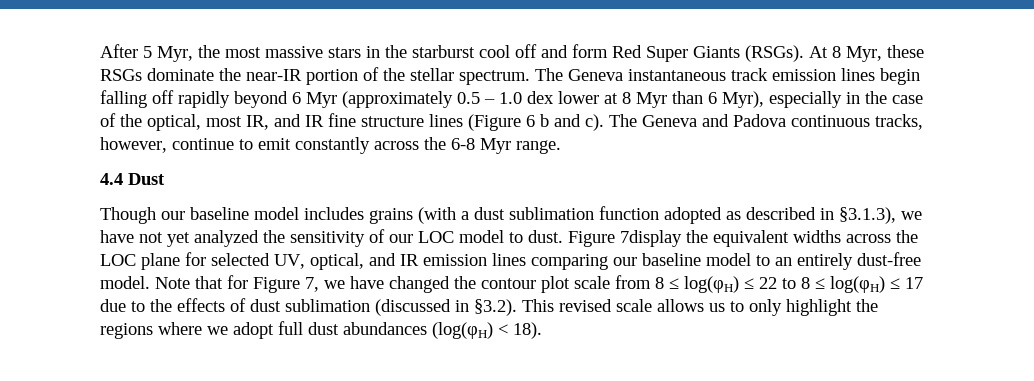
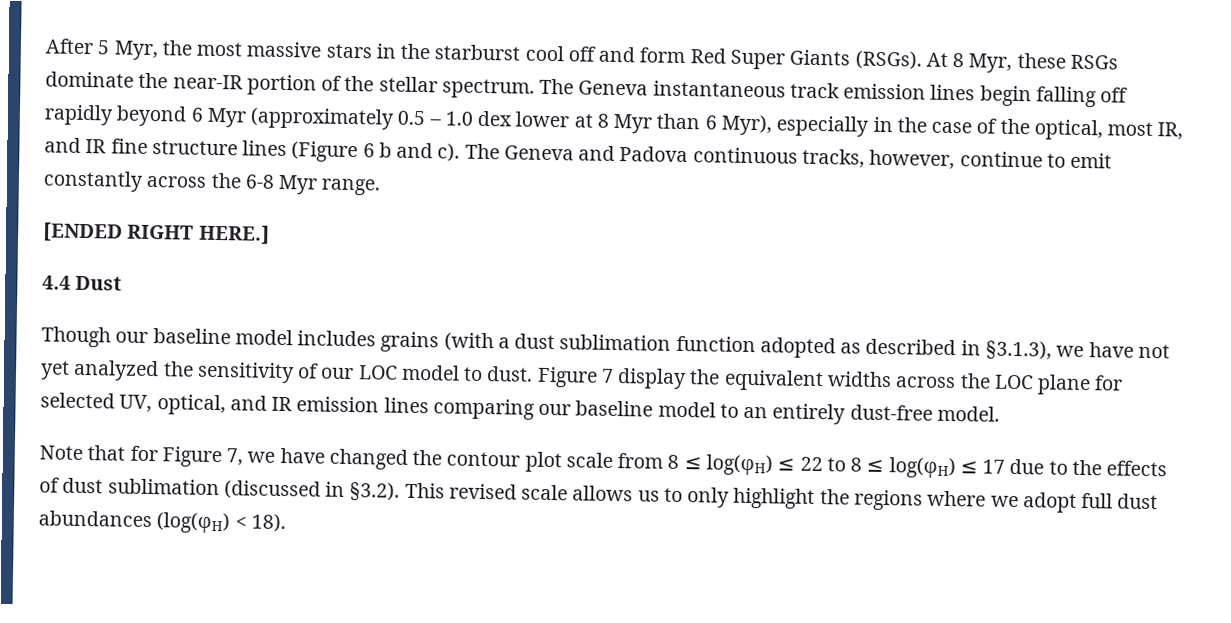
(561, 147) none -> [42,222,270,245] // [ENDED RIGHT HERE.]
[620,230,682,247] 7display -> [600,368,688,390] 7 display
(150, 282) none -> (1000, 413) //

